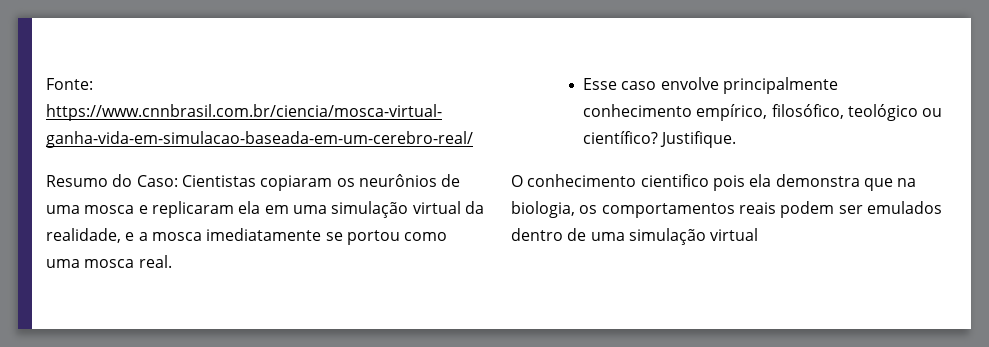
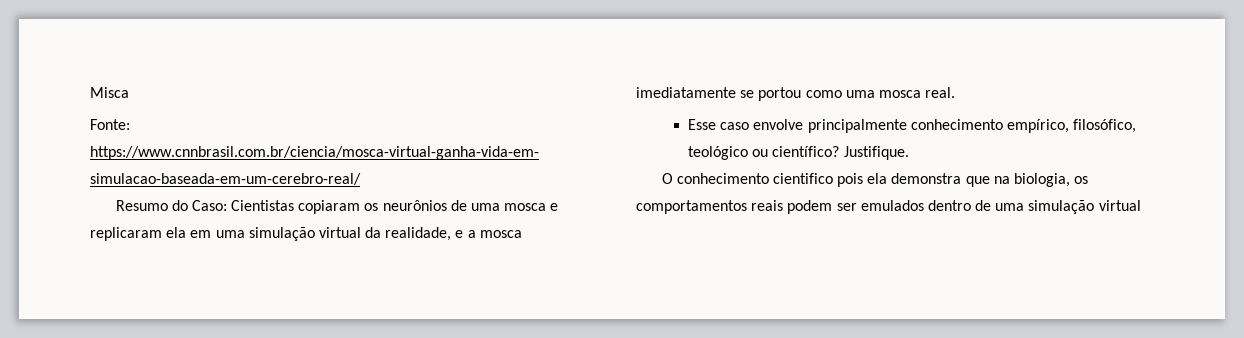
(46, 84) none -> [90,87,129,98] Misca //

